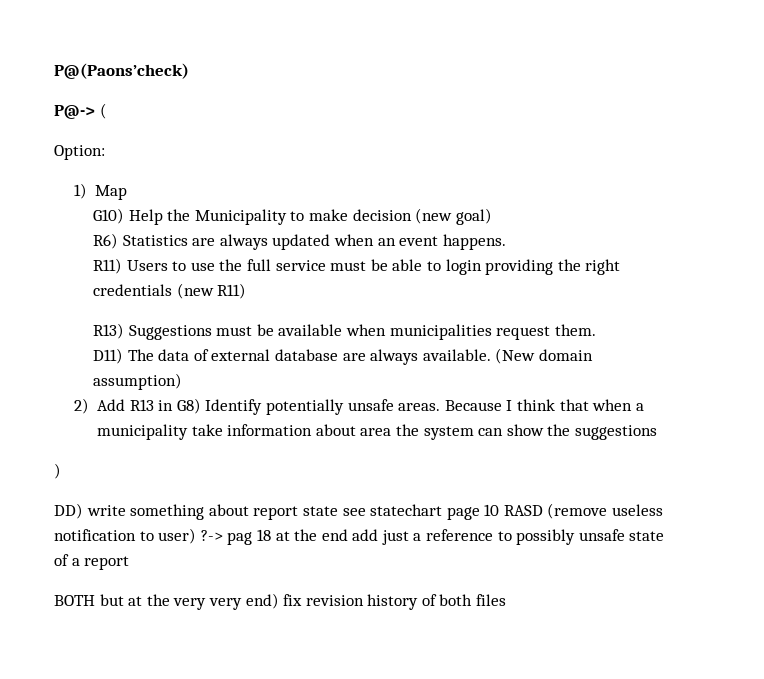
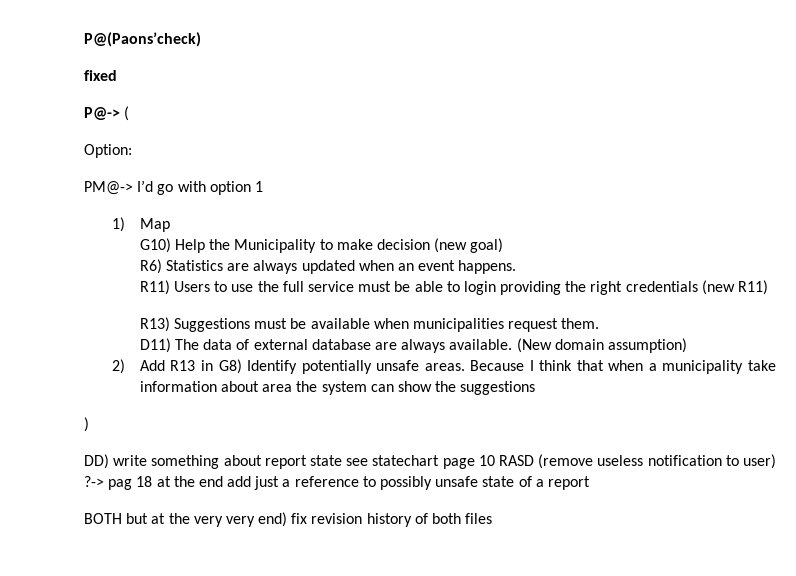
(189, 71) none -> [84,70,117,81] // fixed
(105, 152) none -> [84,180,263,195] // PM@-> I’d go with option 1

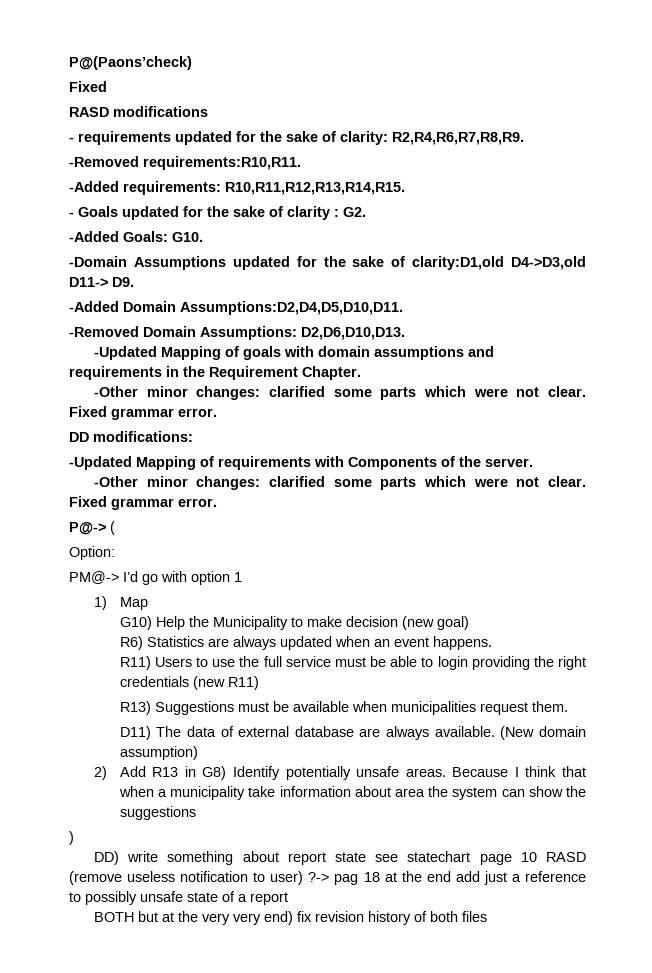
[84,70,117,81] fixed -> [69,81,107,92] [69,106,208,117] [69,131,524,145] [69,156,301,170] [69,181,405,195] [69,206,366,220] [69,231,203,242] [69,256,586,270] [69,277,134,287] [69,301,403,315] [69,326,405,340] [94,346,495,360] [69,366,361,380] [94,386,586,400] [69,406,217,420] [69,431,193,442] [69,456,533,470] [94,476,586,490] [69,496,217,510] Fixed // RASD modifications // - requirements updated for the sake of clarity: R2,R4,R6,R7,R8,R9. // -Removed requirements:R10,R11. // -Added requirements: R10,R11,R12,R13,R14,R15. // - Goals updated for the sake of clarity : G2. // -Added Goals: G10. // -Domain Assumptions updated for the sake of clarity:D1,old D4->D3,old D11-> D9. // -Added Domain Assumptions:D2,D4,D5,D10,D11. // -Removed Domain Assumptions: D2,D6,D10,D13. // -Updated Mapping of goals with domain assumptions and requirements in the Requirement Chapter. // -Other minor changes: clarified some parts which were not clear. Fixed grammar error. // DD modifications: // -Updated Mapping of requirements with Components of the server. // -Other minor changes: clarified some parts which were not clear. Fixed grammar error.

